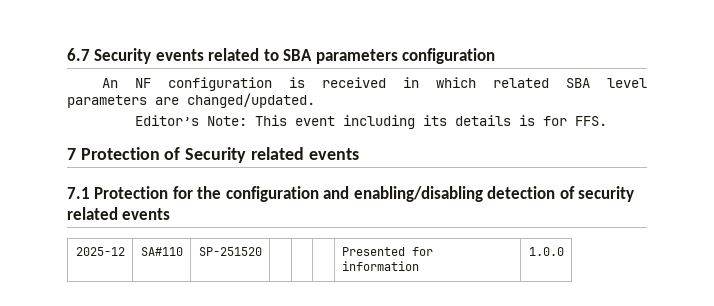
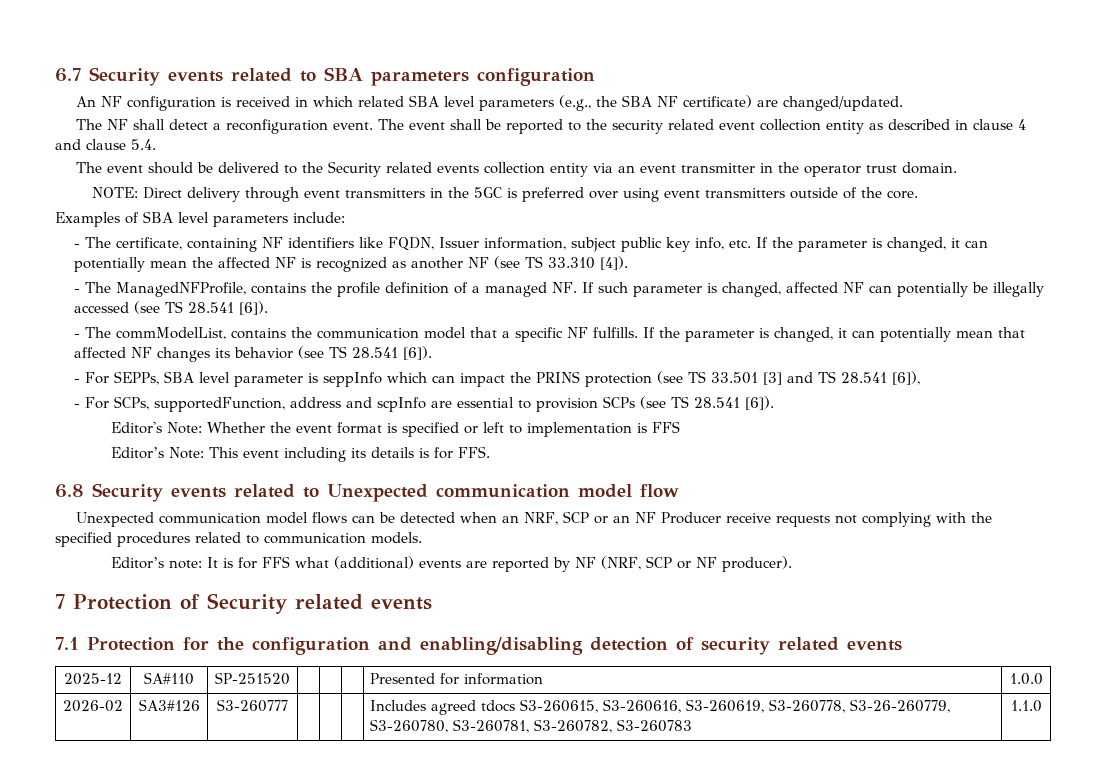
[155,93,315,108] are changed/updated. -> [558,95,903,111] [75,119,1026,134] [55,139,156,150] [75,161,957,177] [92,187,919,202] [55,211,345,227] [73,237,988,252] [73,256,628,272] [73,282,1044,297] [73,301,268,315] [73,327,1025,342] [73,346,432,362] [73,371,920,387] [73,396,774,412] [110,421,680,437] (e.g., the SBA NF certificate) are changed/updated. // The NF shall detect a reconfiguration event. The event shall be reported to the security related event collection entity as described in clause 4 and clause 5.4. // The event should be delivered to the Security related events collection entity via an event transmitter in the operator trust domain. // NOTE: Direct delivery through event transmitters in the 5GC is preferred over using event transmitters outside of the core. // Examples of SBA level parameters include: // - The certificate, containing NF identifiers like FQDN, Issuer information, subject public key info, etc. If the parameter is changed, it can potentially mean the affected NF is recognized as another NF (see TS 33.310 [4]). // - The ManagedNFProfile, contains the profile definition of a managed NF. If such parameter is changed, affected NF can potentially be illegally accessed (see TS 28.541 [6]). // - The commModelList, contains the communication model that a specific NF fulfills. If the parameter is changed, it can potentially mean that affected NF changes its behavior (see TS 28.541 [6]). // - For SEPPs, SBA level parameter is seppInfo which can impact the PRINS protection (see TS 33.501 [3] and TS 28.541 [6]), // - For SCPs, supportedFunction, address and scpInfo are essential to provision SCPs (see TS 28.541 [6]). // Editor's Note: Whether the event format is specified or left to implementation is FFS
(607, 121) none -> [55,483,679,502] [75,511,992,527] [55,532,422,547] [110,556,792,572] // 6.8 Security events related to Unexpected communication model flow // Unexpected communication model flows can be detected when an NRF, SCP or an NF Producer receive requests not complying with the specified procedures related to communication models. // Editor’s note: It is for FFS what (additional) events are reported by NF (NRF, SCP or NF producer).
(564, 251) none -> [63,700,123,712] [138,699,200,711] [217,699,288,712] [370,699,951,715] [370,719,693,733] [1010,700,1042,712] // 2026-02 | SA3#126 | S3-260777 | | | | Includes agreed tdocs S3-260615, S3-260616, S3-260619, S3-260778, S3-26-260779, S3-260780, S3-260781, S3-260782, S3-260783 | 1.1.0

